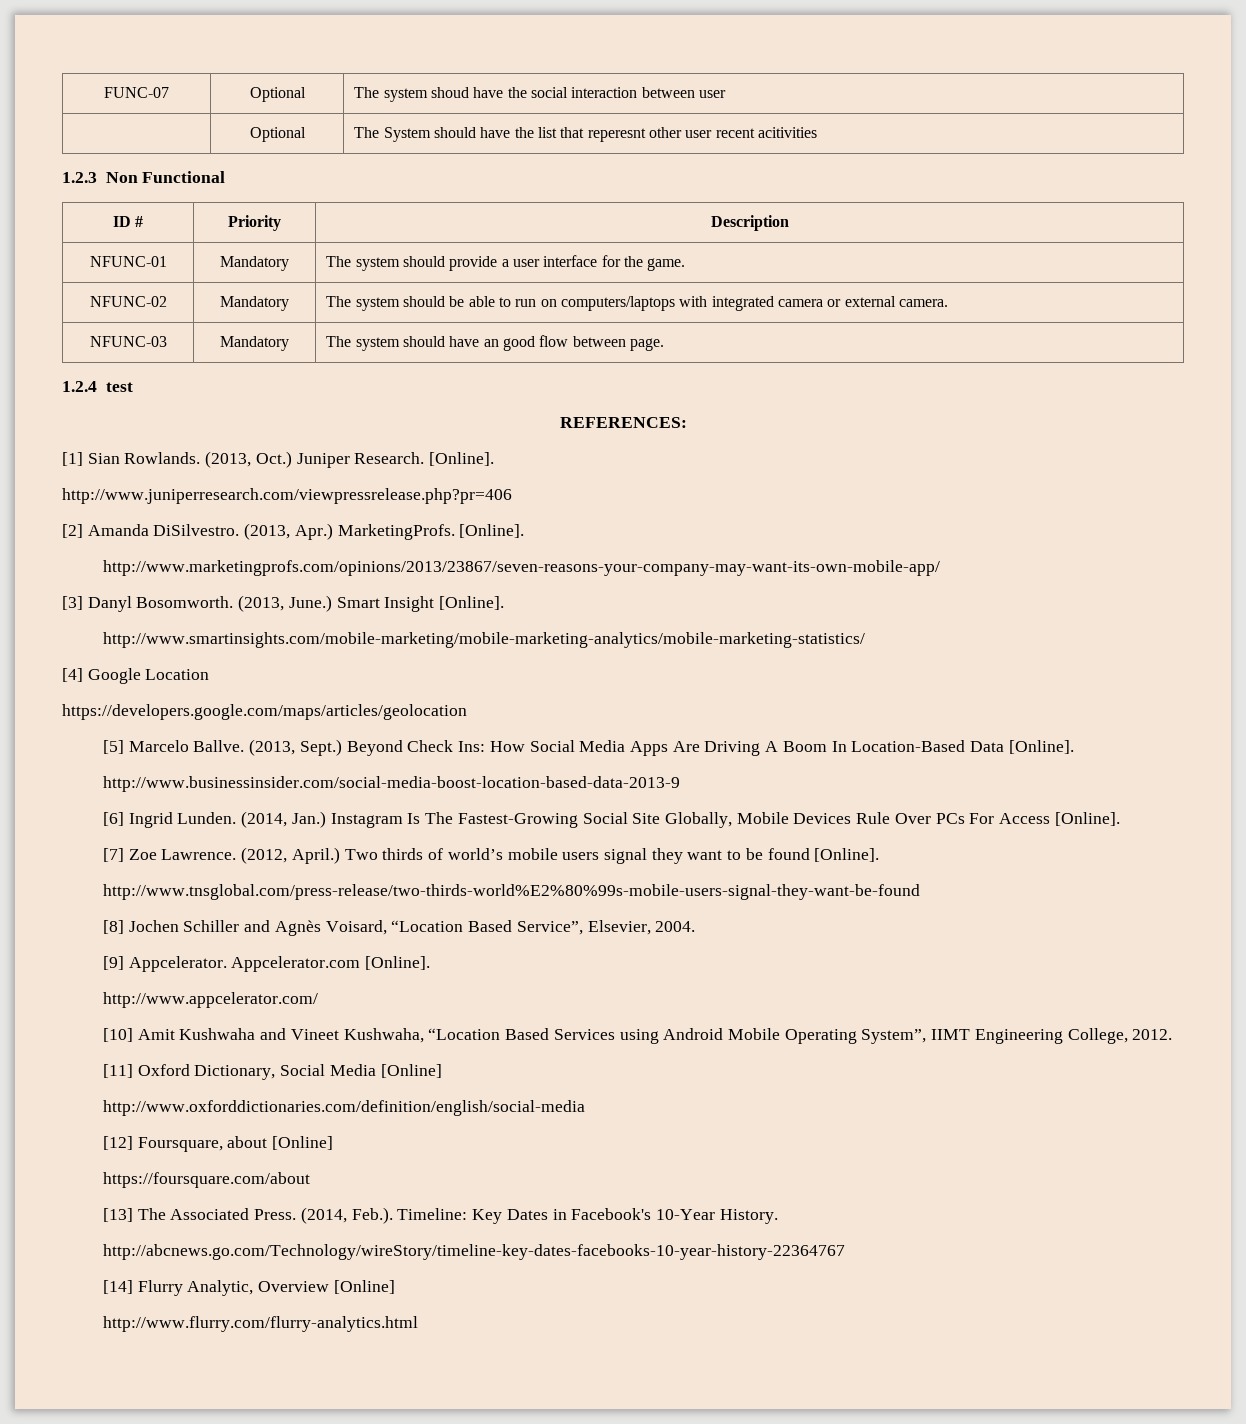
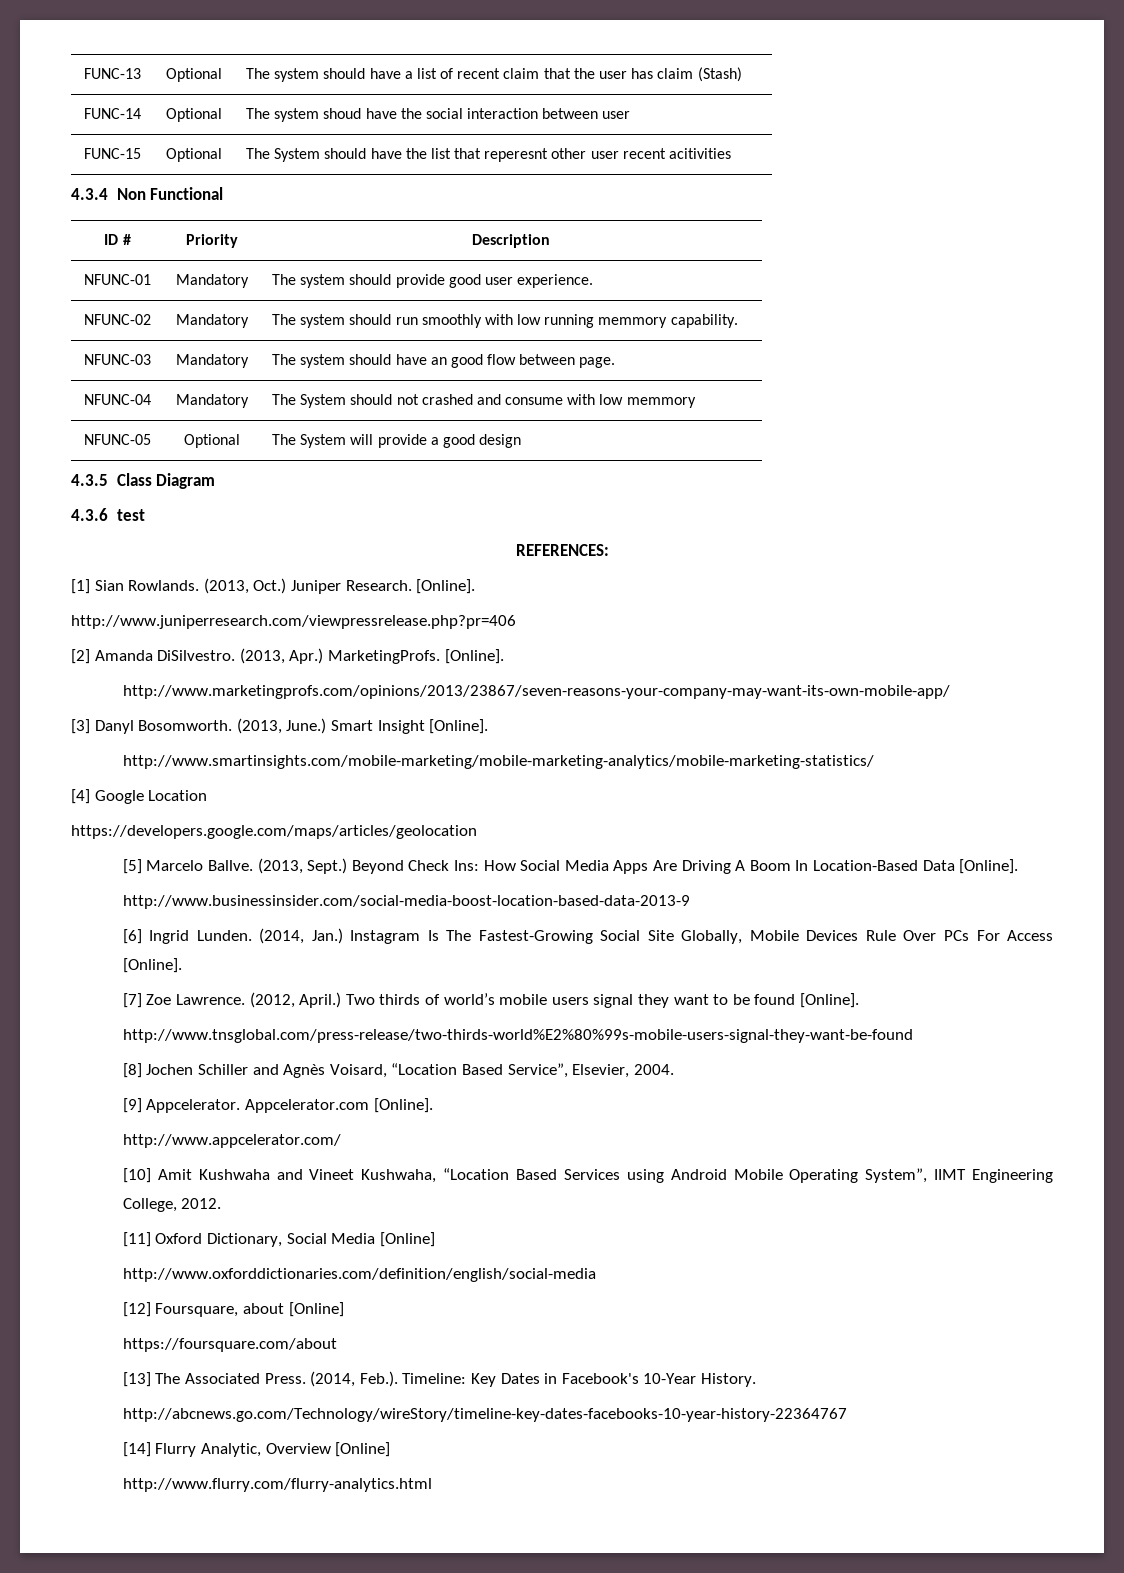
[104,87,169,98] FUNC-07 -> [84,68,141,79] [166,68,222,82] [246,67,742,82] [84,108,141,119] FUNC-13 | Optional | The system should have a list of recent claim that the user has claim (Stash) // FUNC-14
(726, 94) none -> [84,148,141,159] FUNC-15
[62,172,97,183] 1.2.3 -> [71,188,108,200] 4.3.4
[501,255,686,271] a user interface for the game. -> [448,274,594,288] good user experience.
[449,296,948,311] be able to run on computers/laptops with integrated camera or external camera. -> [395,314,738,328] run smoothly with low running memmory capability.
[62,381,97,392] // 1.2.4 -> [84,394,151,405] [176,394,249,408] [272,394,696,408] [84,434,151,445] [184,434,240,448] [272,434,522,448] [71,473,216,489] [71,508,108,521] // NFUNC-04 | Mandatory | The System should not crashed and consume with low memmory // NFUNC-05 | Optional | The System will provide a good design // 4.3.5 Class Diagram // 4.3.6

